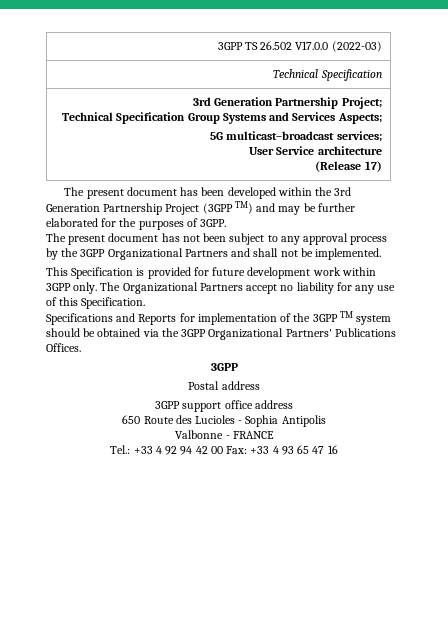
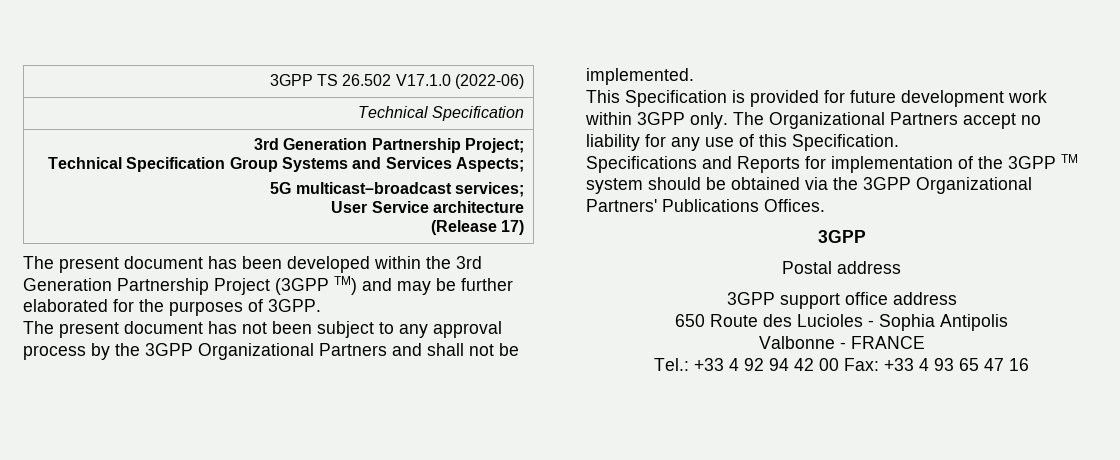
[295,41,382,52] V17.0.0 (2022-03) -> [395,74,524,89] V17.1.0 (2022-06)

